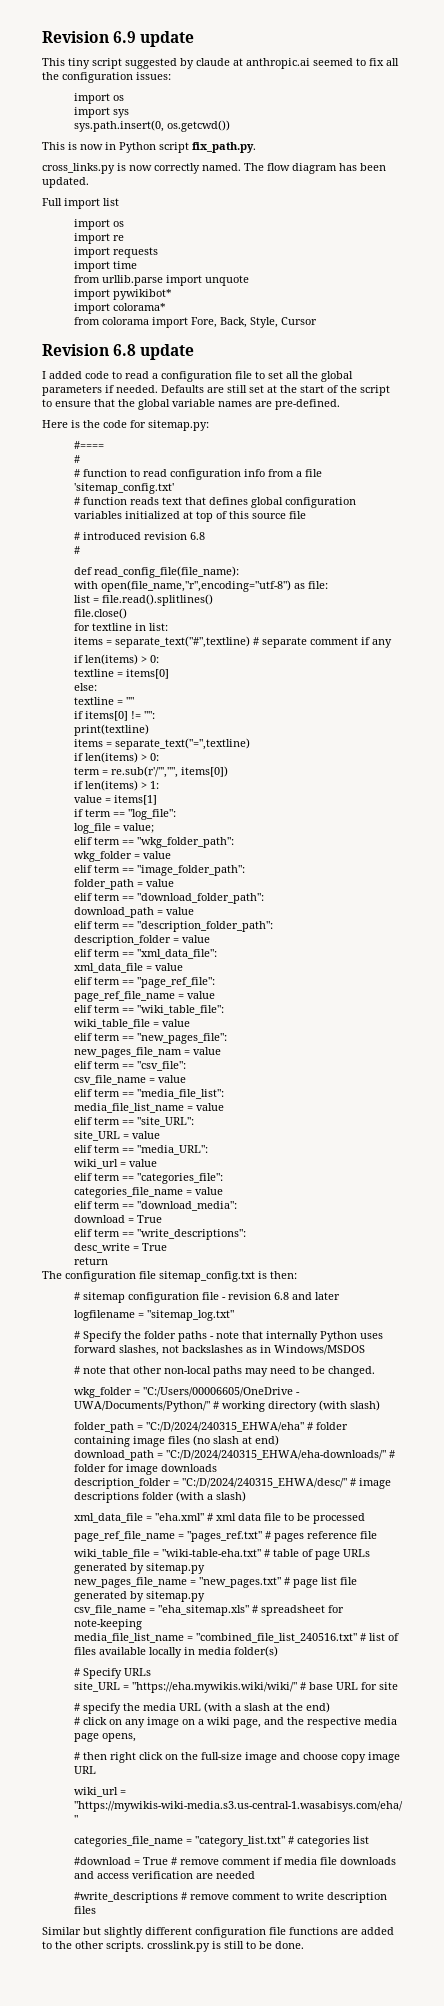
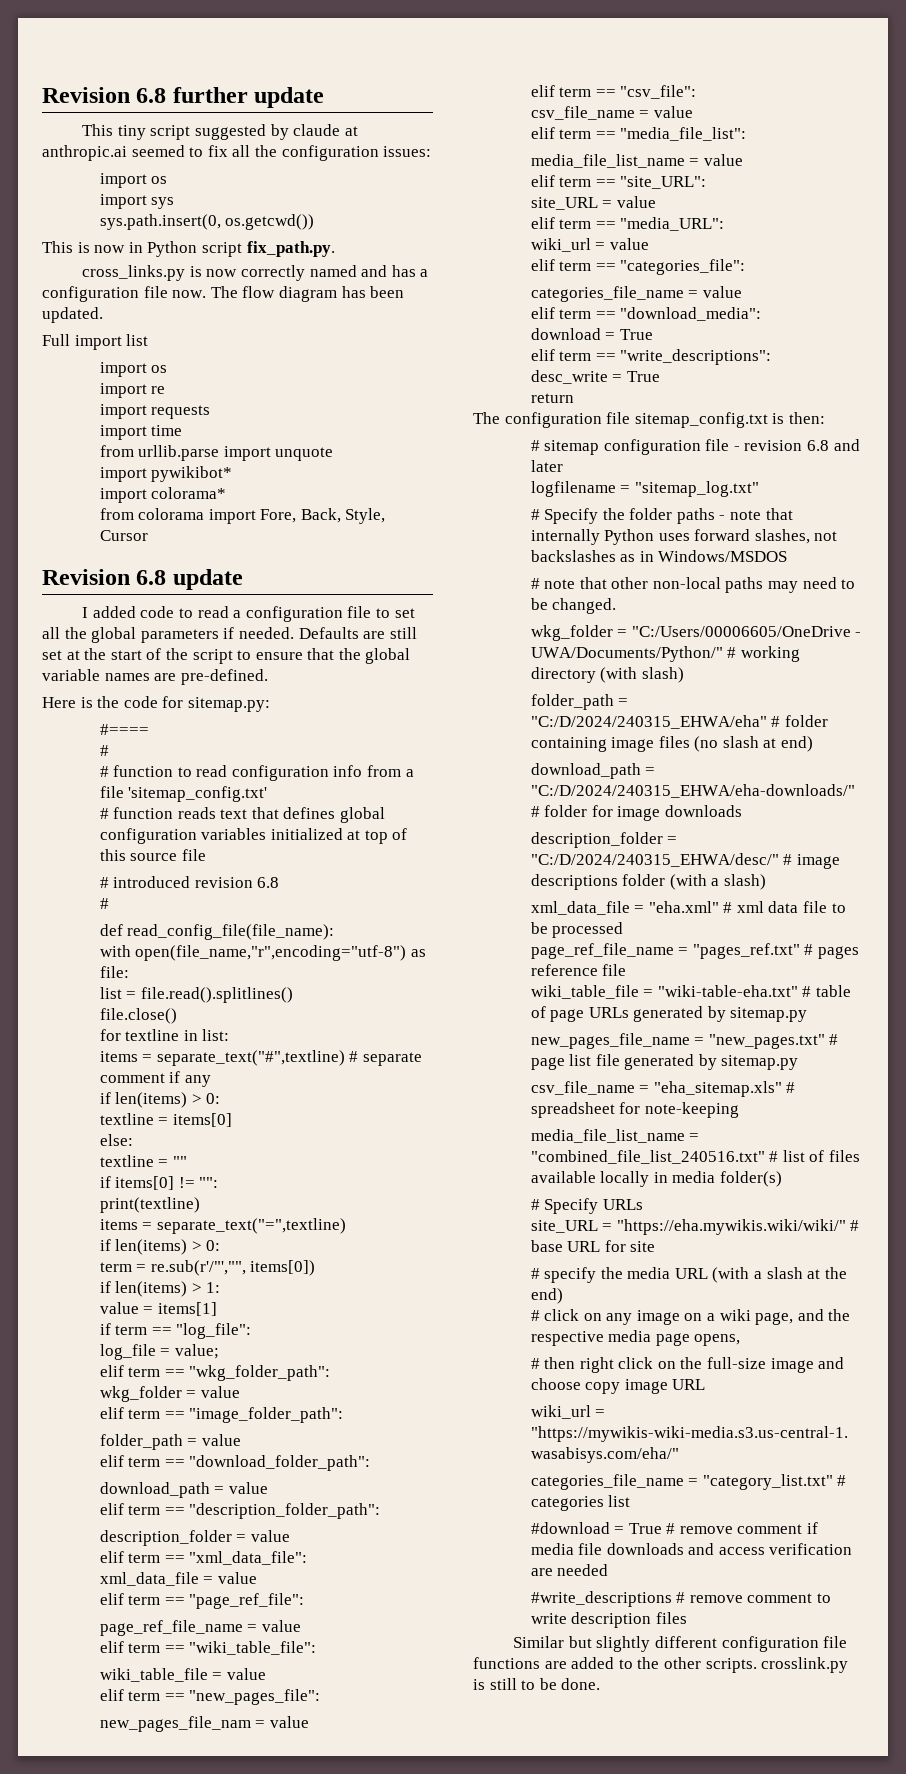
[42,31,137,43] Revision 6.9 -> [42,87,248,103] Revision 6.8 further
[202,163,241,171] named. -> [309,265,429,277] [42,286,207,302] named and has a configuration file now.

